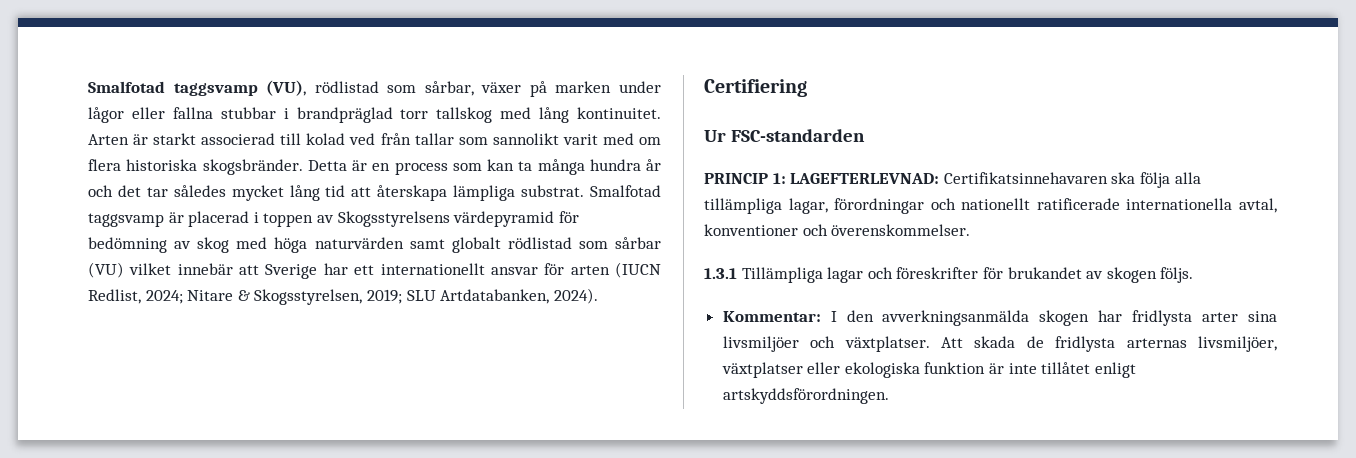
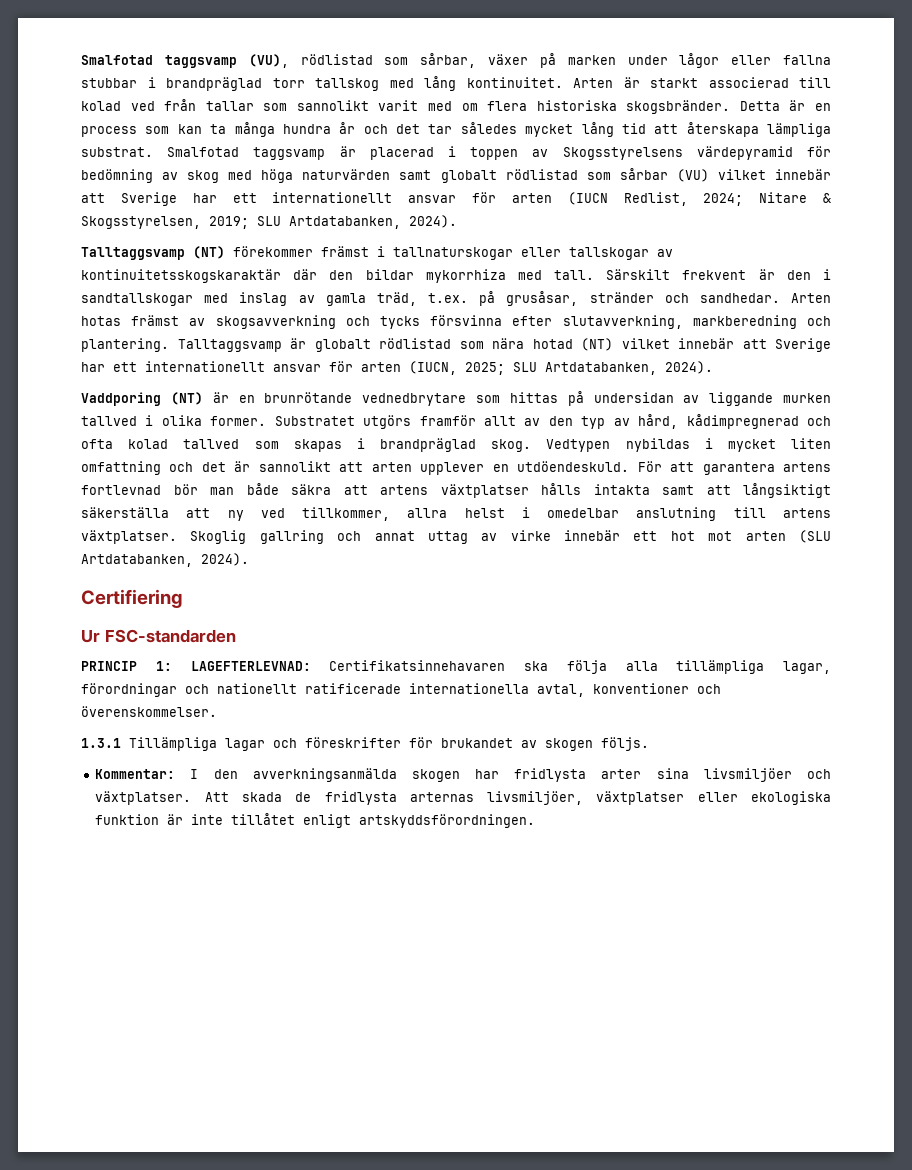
(598, 296) none -> [81,246,673,260] [81,269,831,283] [81,291,831,306] [81,315,831,329] [81,338,831,352] [81,361,713,375] [81,391,832,406] [81,414,832,429] [81,438,831,452] [81,461,831,475] [81,483,831,498] [81,507,831,521] [81,530,831,544] [81,553,249,567] // Talltaggsvamp (NT) förekommer främst i tallnaturskogar eller tallskogar av kontinuitetsskogskaraktär där den bildar mykorrhiza med tall. Särskilt frekvent är den i sandtallskogar med inslag av gamla träd, t.ex. på grusåsar, stränder och sandhedar. Arten hotas främst av skogsavverkning och tycks försvinna efter slutavverkning, markberedning och plantering. Talltaggsvamp är globalt rödlistad som nära hotad (NT) vilket innebär att Sverige har ett internationellt ansvar för arten (IUCN, 2025; SLU Artdatabanken, 2024). // Vaddporing (NT) är en brunrötande vednedbrytare som hittas på undersidan av liggande murken tallved i olika former. Substratet utgörs framför allt av den typ av hård, kådimpregnerad och ofta kolad tallved som skapas i brandpräglad skog. Vedtypen nybildas i mycket liten omfattning och det är sannolikt att arten upplever en utdöendeskuld. För att garantera artens fortlevnad bör man både säkra att artens växtplatser hålls intakta samt att långsiktigt säkerställa att ny ved tillkommer, allra helst i omedelbar anslutning till artens växtplatser. Skoglig gallring och annat uttag av virke innebär ett hot mot arten (SLU Artdatabanken, 2024).

